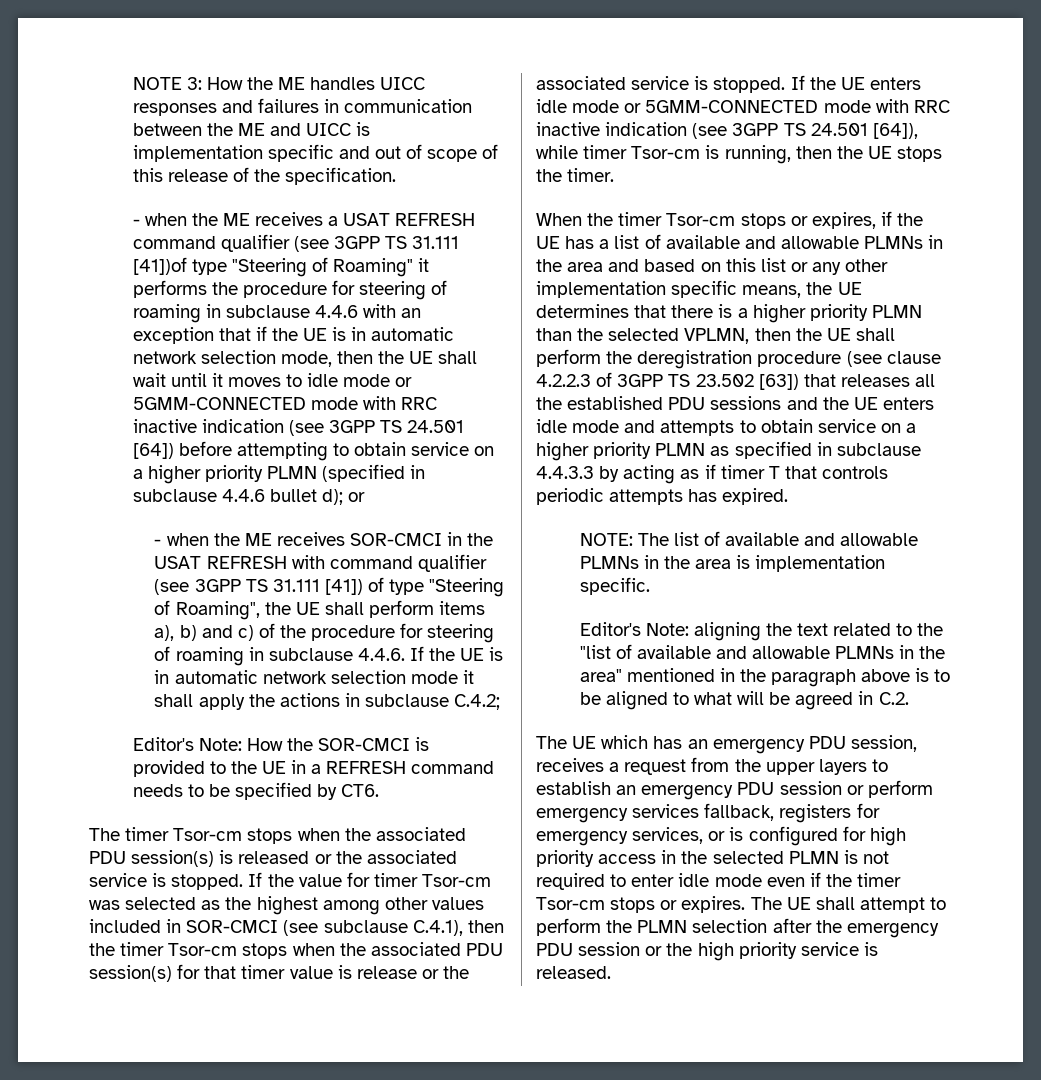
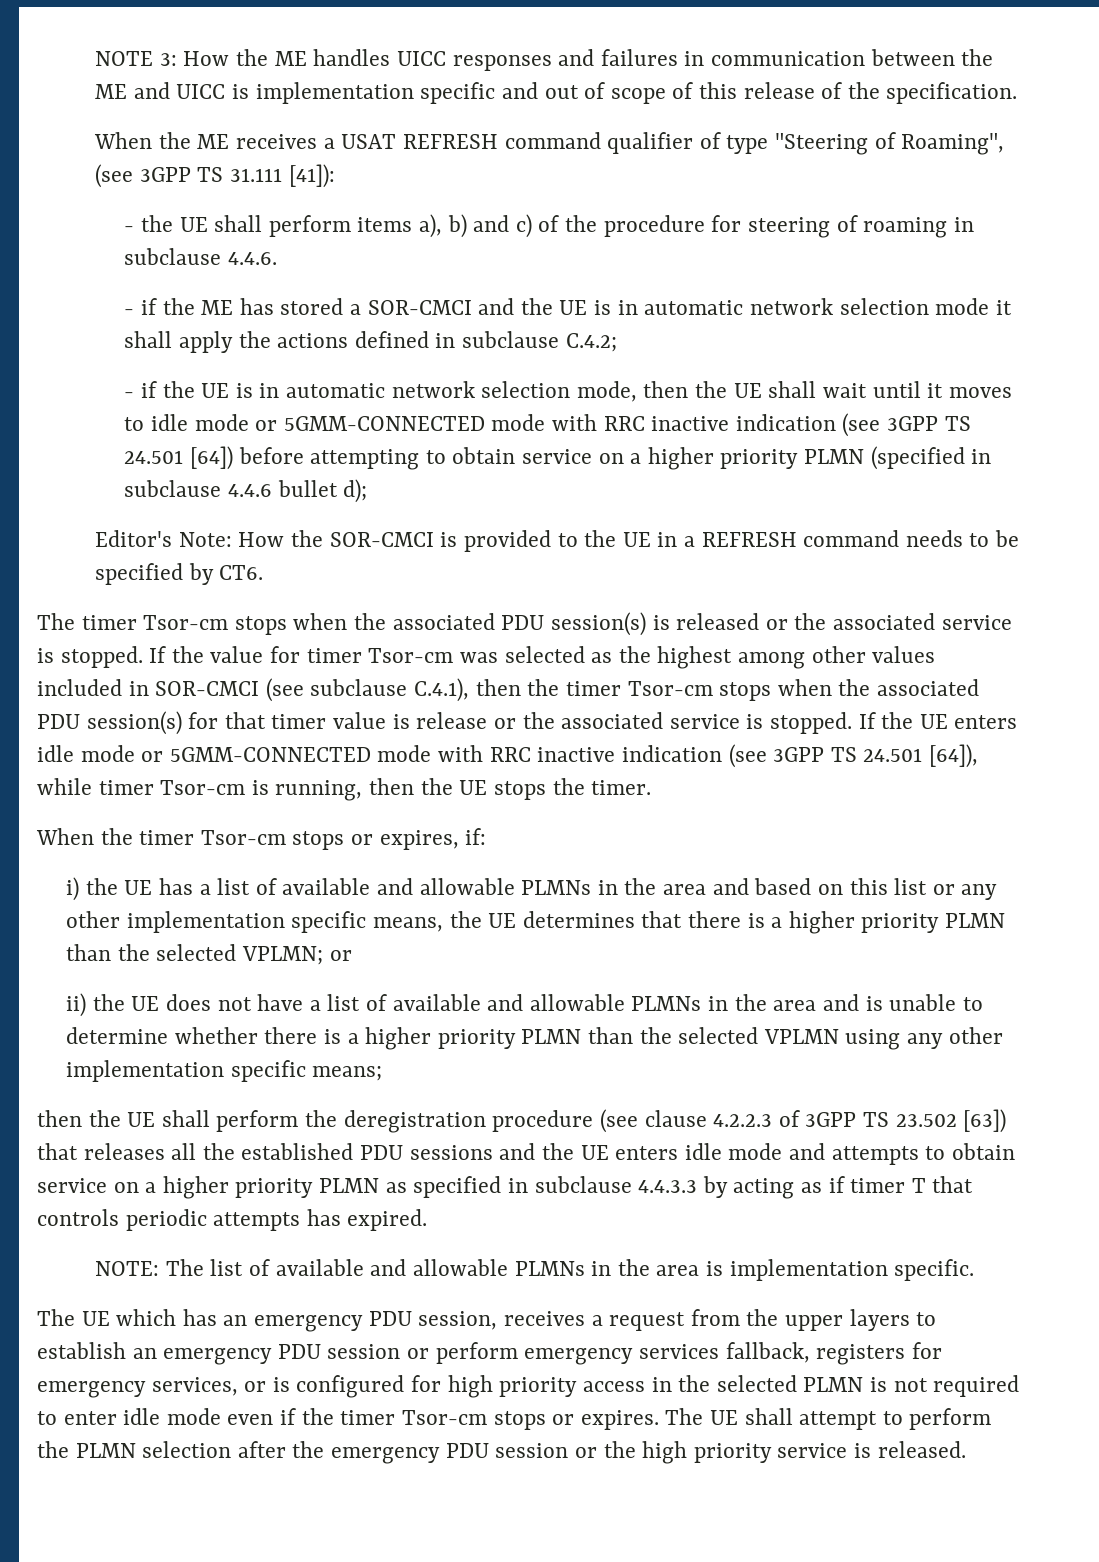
[132,213,187,226] - when -> [94,132,153,149] When
[293,236,460,252] [132,257,430,277] [132,280,448,300] [132,304,422,323] [132,327,251,344] (see 3GPP TS 31.111 [41])of type "Steering of Roaming" it performs the procedure for steering of roaming in subclause 4.4.6 with an exception that -> [699,132,1005,155] [95,164,335,188] [124,214,974,238] [124,248,277,265] [124,298,1012,315] [124,331,617,353] [124,392,135,398] of type "Steering of Roaming", (see 3GPP TS 31.111 [41]): // - the UE shall perform items a), b) and c) of the procedure for steering of roaming in subclause 4.4.6. // - if the ME has stored a SOR-CMCI and the UE is in automatic network selection mode it shall apply the actions defined in subclause C.4.2; // -
[348,492,366,502] [154,532,494,546] [154,554,487,572] [154,577,505,597] [154,600,486,620] [154,623,495,643] [154,646,504,666] [154,670,475,684] [154,693,501,710] or // - when the ME receives SOR-CMCI in the USAT REFRESH with command qualifier (see 3GPP TS 31.111 [41]) of type "Steering of Roaming", the UE shall perform items a), b) and c) of the procedure for steering of roaming in subclause 4.4.6. If the UE is in automatic network selection mode it shall apply the actions in subclause C.4.2; -> (368, 491) none
[880,211,892,226] if -> [465,828,487,845] [66,877,80,901] if: // i)
[684,328,750,344] VPLMN, -> [241,946,352,965] [66,993,983,1017] [66,1027,1003,1050] [66,1060,383,1082] VPLMN; or // ii) the UE does not have a list of available and allowable PLMNs in the area and is unable to determine whether there is a higher priority PLMN than the selected VPLMN using any other implementation specific means; //
[579,622,944,641] [579,644,946,659] [579,668,951,687] [579,691,909,710] // Editor's Note: aligning the text related to the "list of available and allowable PLMNs in the area" mentioned in the paragraph above is to be aligned to what will be agreed in C.2. -> (975, 1270) none

